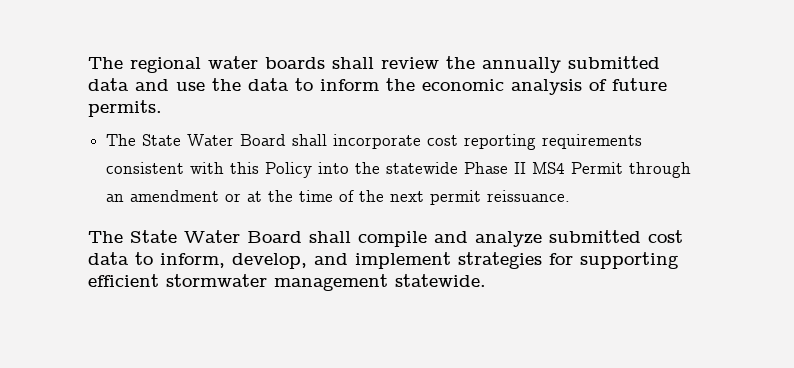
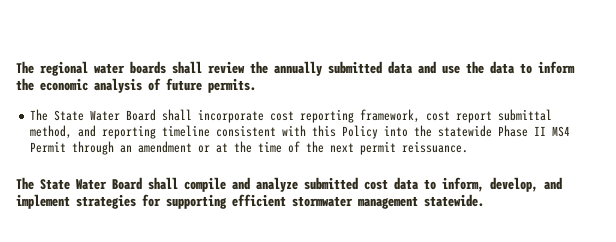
[542,134,643,149] requirements -> [360,109,553,123] [30,125,211,139] framework, cost report submittal method, and reporting timeline

